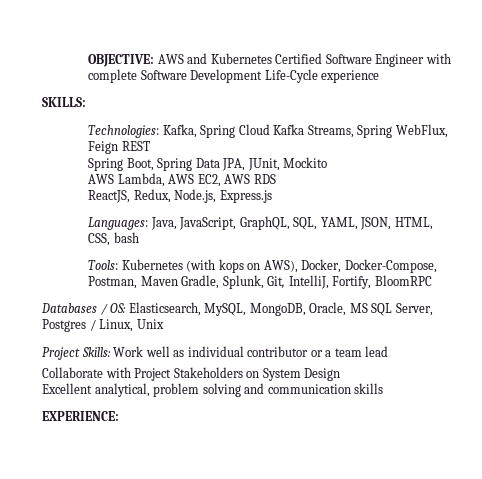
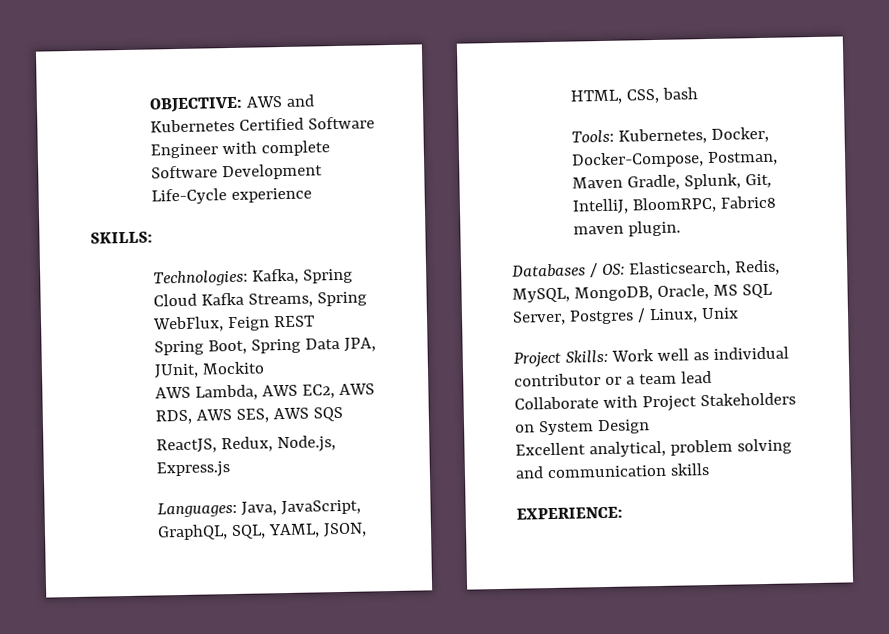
[253,174,276,184] RDS -> [154,406,343,425] RDS, AWS SES, AWS SQS
[121,259,298,273] Kubernetes (with kops on AWS), -> [617,128,707,145] Kubernetes,
[332,275,432,289] Fortify, BloomRPC -> [631,195,776,214] [572,220,681,237] BloomRPC, Fabric8 maven plugin.
(201, 309) none -> [734,259,781,276] Redis,

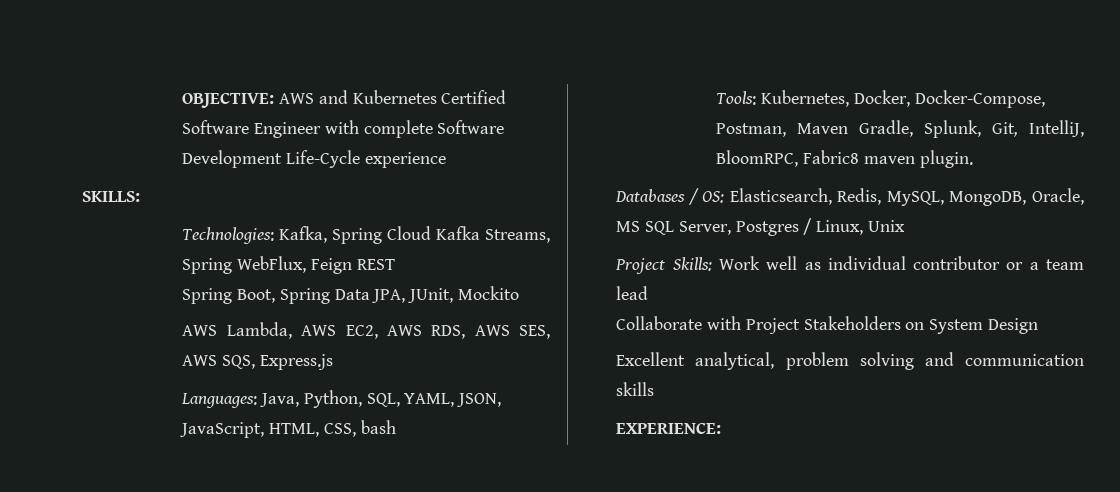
[312,406,343,422] [155,435,336,454] SQS // ReactJS, Redux, Node.js, -> [222,355,256,369] SQS,
[280,499,361,516] [156,524,228,541] JavaScript, GraphQL, -> [303,390,362,408] Python,
(367, 530) none -> [180,422,265,438] JavaScript,

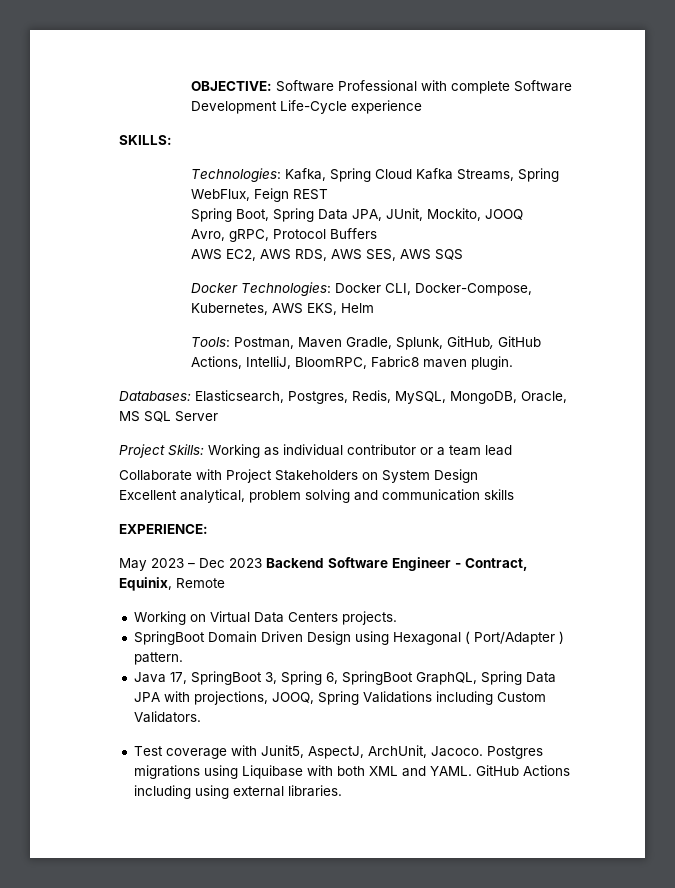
[279,90,507,104] [182,120,322,138] AWS and Kubernetes Certified Software Engineer -> [275,80,417,92] Software Professional
[457,286,519,300] [182,322,292,339] Mockito // AWS Lambda, -> [426,208,523,221] [190,228,377,242] Mockito, JOOQ // Avro, gRPC, Protocol Buffers //
[222,354,333,370] [181,390,502,408] [180,420,396,438] [716,90,1045,108] SQS, Express.js // Languages: Java, Python, SQL, YAML, JSON, JavaScript, HTML, CSS, bash // Tools: Kubernetes, Docker, Docker-Compose, -> [434,249,463,260] [190,282,532,296] [190,303,374,315] [190,337,230,347] SQS // Docker Technologies: Docker CLI, Docker-Compose, Kubernetes, AWS EKS, Helm // Tools:
[992,122,1019,137] Git, -> [446,336,541,349] [190,356,242,369] GitHub, GitHub Actions,
[615,188,832,205] Databases / OS: Elasticsearch, -> [118,390,348,404] Databases: Elasticsearch, Postgres,
[678,218,905,236] Server, Postgres / Linux, Unix -> [174,411,218,422] Server
[718,256,798,270] Work well -> [207,444,260,458] Working
(722, 428) none -> [118,557,528,571] [118,577,225,591] [133,611,397,625] [133,631,564,645] [133,652,183,665] [133,671,556,685] [133,691,546,705] [133,711,201,723] [133,745,543,759] [133,765,570,779] [133,785,342,799] // May 2023 – Dec 2023 Backend Software Engineer - Contract, Equinix, Remote // Working on Virtual Data Centers projects. // SpringBoot Domain Driven Design using Hexagonal ( Port/Adapter ) pattern. // Java 17, SpringBoot 3, Spring 6, SpringBoot GraphQL, Spring Data JPA with projections, JOOQ, Spring Validations including Custom Validators. // Test coverage with Junit5, AspectJ, ArchUnit, Jacoco. Postgres migrations using Liquibase with both XML and YAML. GitHub Actions including using external libraries.

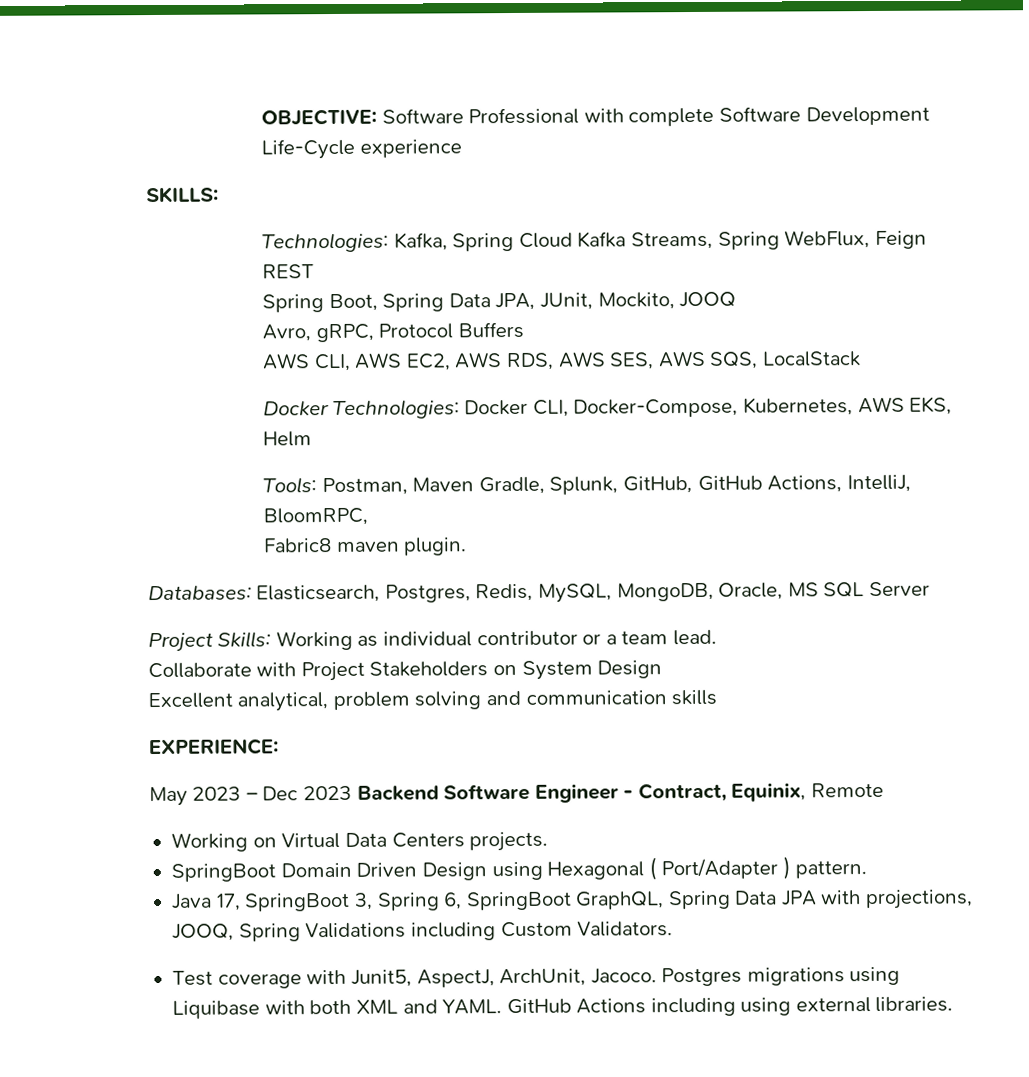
(222, 254) none -> [313,352,403,372] CLI, AWS
[434,249,463,260] SQS -> [709,351,861,369] SQS, LocalStack
(367, 363) none -> (369, 516) //
[484,445,512,456] lead -> [672,629,717,646] lead.

